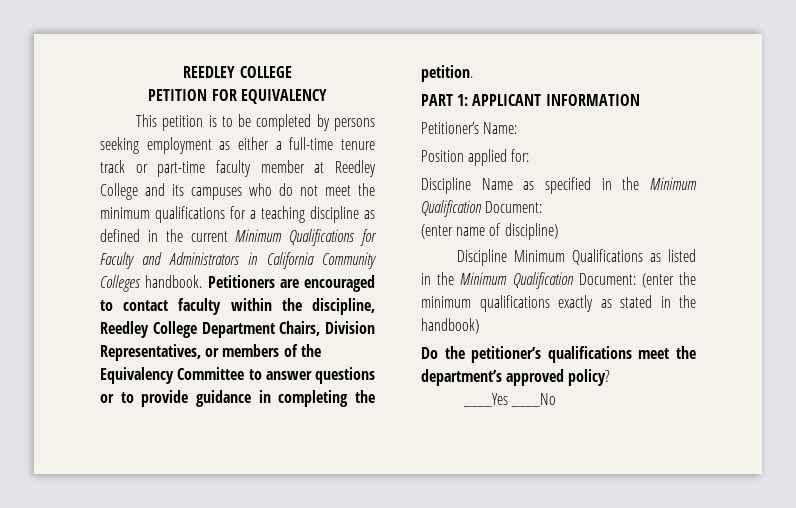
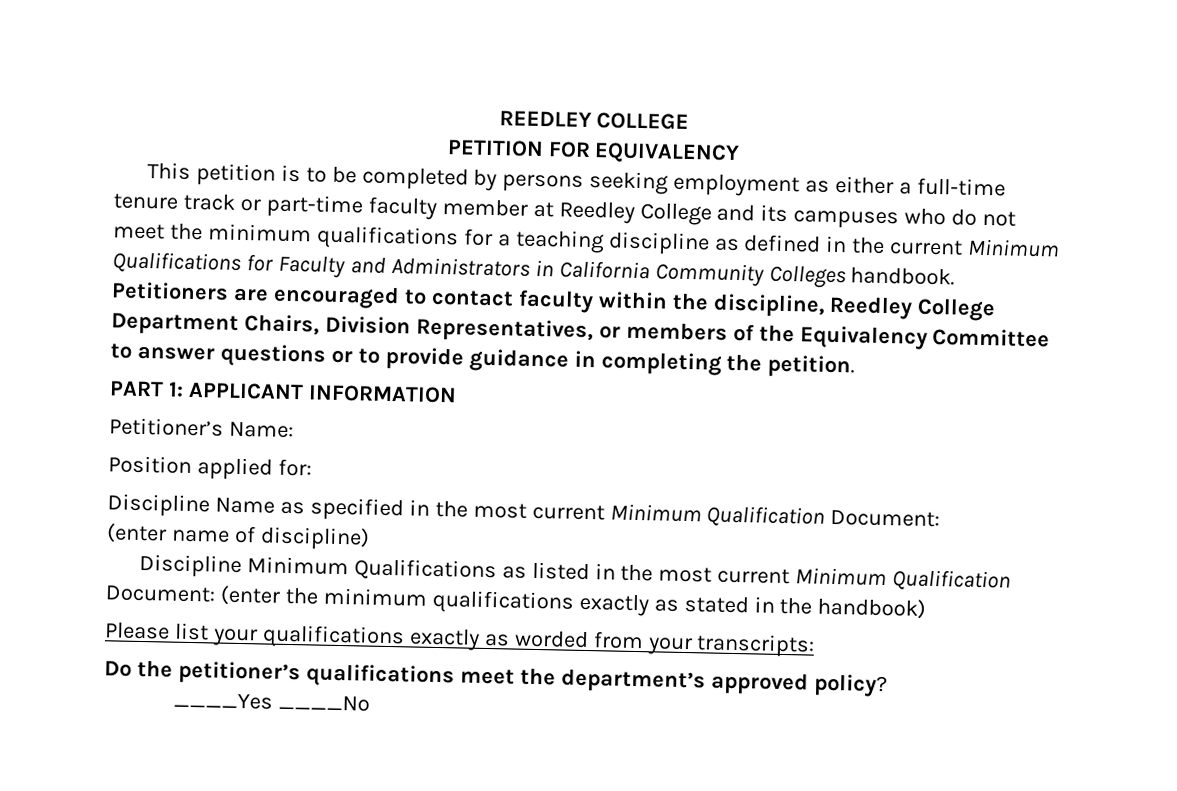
(640, 183) none -> [472,502,605,521] most current
(455, 278) none -> [658,566,791,585] most current
(479, 326) none -> [104,622,816,658] // Please list your qualifications exactly as worded from your transcripts:

